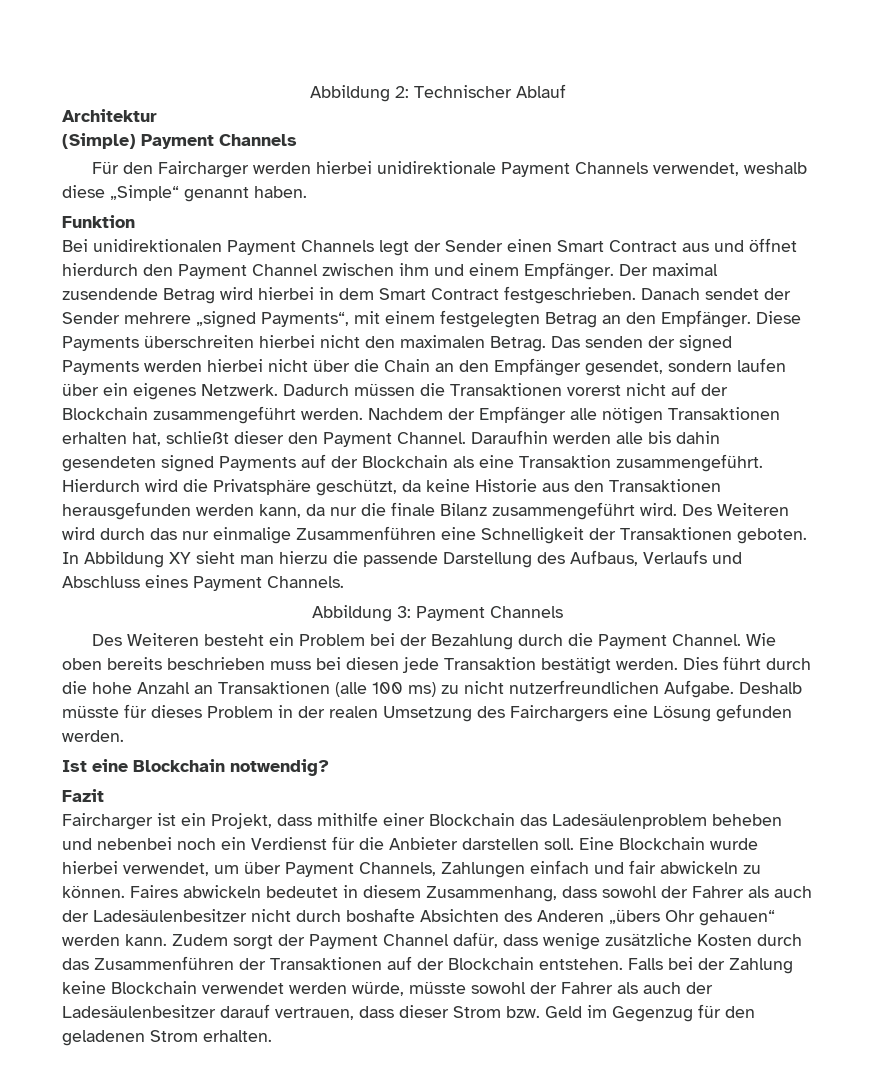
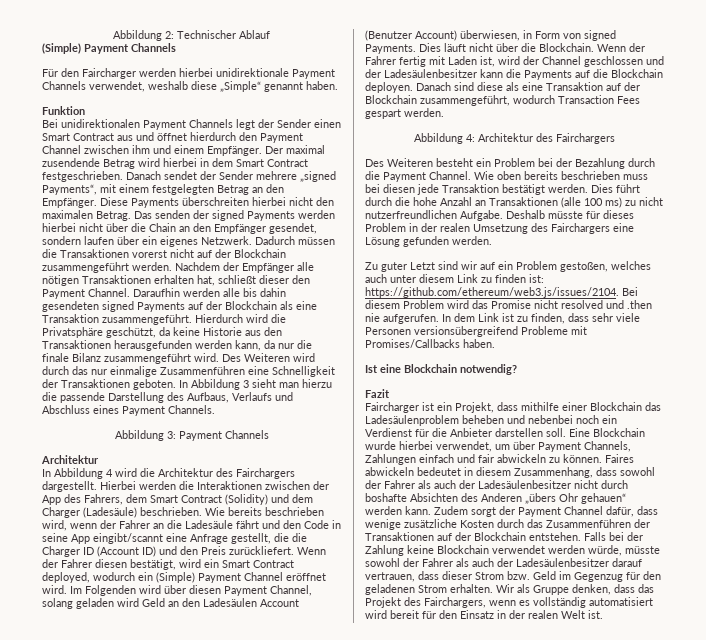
[62,109,157,122] // Architektur -> (270, 34) none
[169,552,191,564] XY -> [243,380,249,388] 3
(563, 612) none -> [41,455,99,464] [42,468,295,479] [42,481,329,492] [42,494,313,505] [42,507,324,518] [42,520,341,531] [42,533,307,544] [42,546,326,557] [42,559,294,570] [42,572,326,583] [42,585,312,596] [42,598,299,609] [365,30,616,41] [365,43,645,54] [365,56,664,67] [365,69,663,80] [365,82,640,93] [365,95,640,106] [365,108,444,119] [414,133,615,144] // Architektur // In Abbildung 4 wird die Architektur des Fairchargers dargestellt. Hierbei werden die Interaktionen zwischen der App des Fahrers, dem Smart Contract (Solidity) und dem Charger (Ladesäule) beschrieben. Wie bereits beschrieben wird, wenn der Fahrer an die Ladesäule fährt und den Code in seine App eingibt/scannt eine Anfrage gestellt, die die Charger ID (Account ID) und den Preis zurückliefert. Wenn der Fahrer diesen bestätigt, wird ein Smart Contract deployed, wodurch ein (Simple) Payment Channel eröffnet wird. Im Folgenden wird über diesen Payment Channel, solang geladen wird Geld an den Ladesäulen Account (Benutzer Account) überwiesen, in Form von signed Payments. Dies läuft nicht über die Blockchain. Wenn der Fahrer fertig mit Laden ist, wird der Channel geschlossen und der Ladesäulenbesitzer kann die Payments auf die Blockchain deployen. Danach sind diese als eine Transaktion auf der Blockchain zusammengeführt, wodurch Transaction Fees gespart werden. // Abbildung 4: Architektur des Fairchargers
(124, 736) none -> [365,261,651,272] [365,274,544,283] [365,287,638,298] [365,300,652,309] [365,313,640,324] [365,326,587,337] [365,339,495,348] // Zu guter Letzt sind wir auf ein Problem gestoßen, welches auch unter diesem Link zu finden ist: https://github.com/ethereum/web3.js/issues/2104. Bei diesem Problem wird das Promise nicht resolved und .then nie aufgerufen. In dem Link ist zu finden, dass sehr viele Personen versionsübergreifend Probleme mit Promises/Callbacks haben.
(272, 1036) none -> [496,584,654,595] [365,597,653,608] [365,610,603,619] Wir als Gruppe denken, dass das Projekt des Fairchargers, wenn es vollständig automatisiert wird bereit für den Einsatz in der realen Welt ist.

